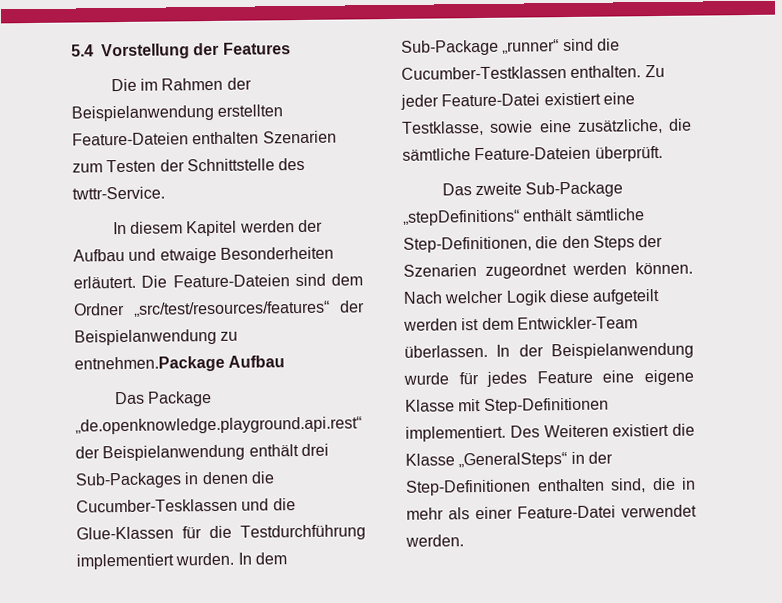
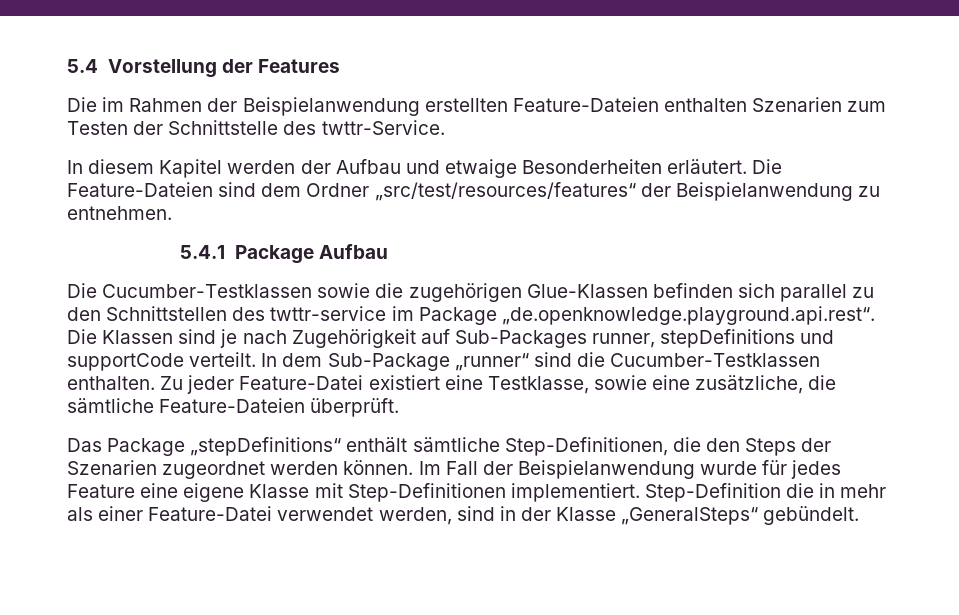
[74,355,286,373] [113,391,212,407] [75,416,362,435] [75,443,329,462] [75,471,275,489] [76,498,296,513] [76,524,366,541] [76,552,235,570] entnehmen.Package Aufbau // Das Package „de.openknowledge.playground.api.rest“ der Beispielanwendung enthält drei Sub-Packages in denen die Cucumber-Tesklassen und die Glue-Klassen für die Testdurchführung implementiert wurden. -> [67,206,172,220] [180,244,389,264] [67,283,875,302] [67,306,875,325] [67,329,835,348] [67,352,257,371] entnehmen. // 5.4.1 Package Aufbau // Die Cucumber-Testklassen sowie die zugehörigen Glue-Klassen befinden sich parallel zu den Schnittstellen des twttr-service im Package „de.openknowledge.playground.api.rest“. Die Klassen sind je nach Zugehörigkeit auf Sub-Packages runner, stepDefinitions und supportCode verteilt.
[474,181,624,198] zweite Sub-Package -> [107,438,186,456] Package
[403,288,661,306] [403,316,638,331] [404,344,511,358] Nach welcher Logik diese aufgeteilt werden ist dem Entwickler-Team überlassen. In -> [418,461,478,475] Im Fall
[509,423,695,438] [405,451,613,469] [406,478,646,496] Des Weiteren existiert die Klasse „GeneralSteps“ in der Step-Definitionen enthalten sind, -> [644,483,781,502] Step-Definition
[405,534,464,547] werden. -> [378,506,860,525] werden, sind in der Klasse „GeneralSteps“ gebündelt.

